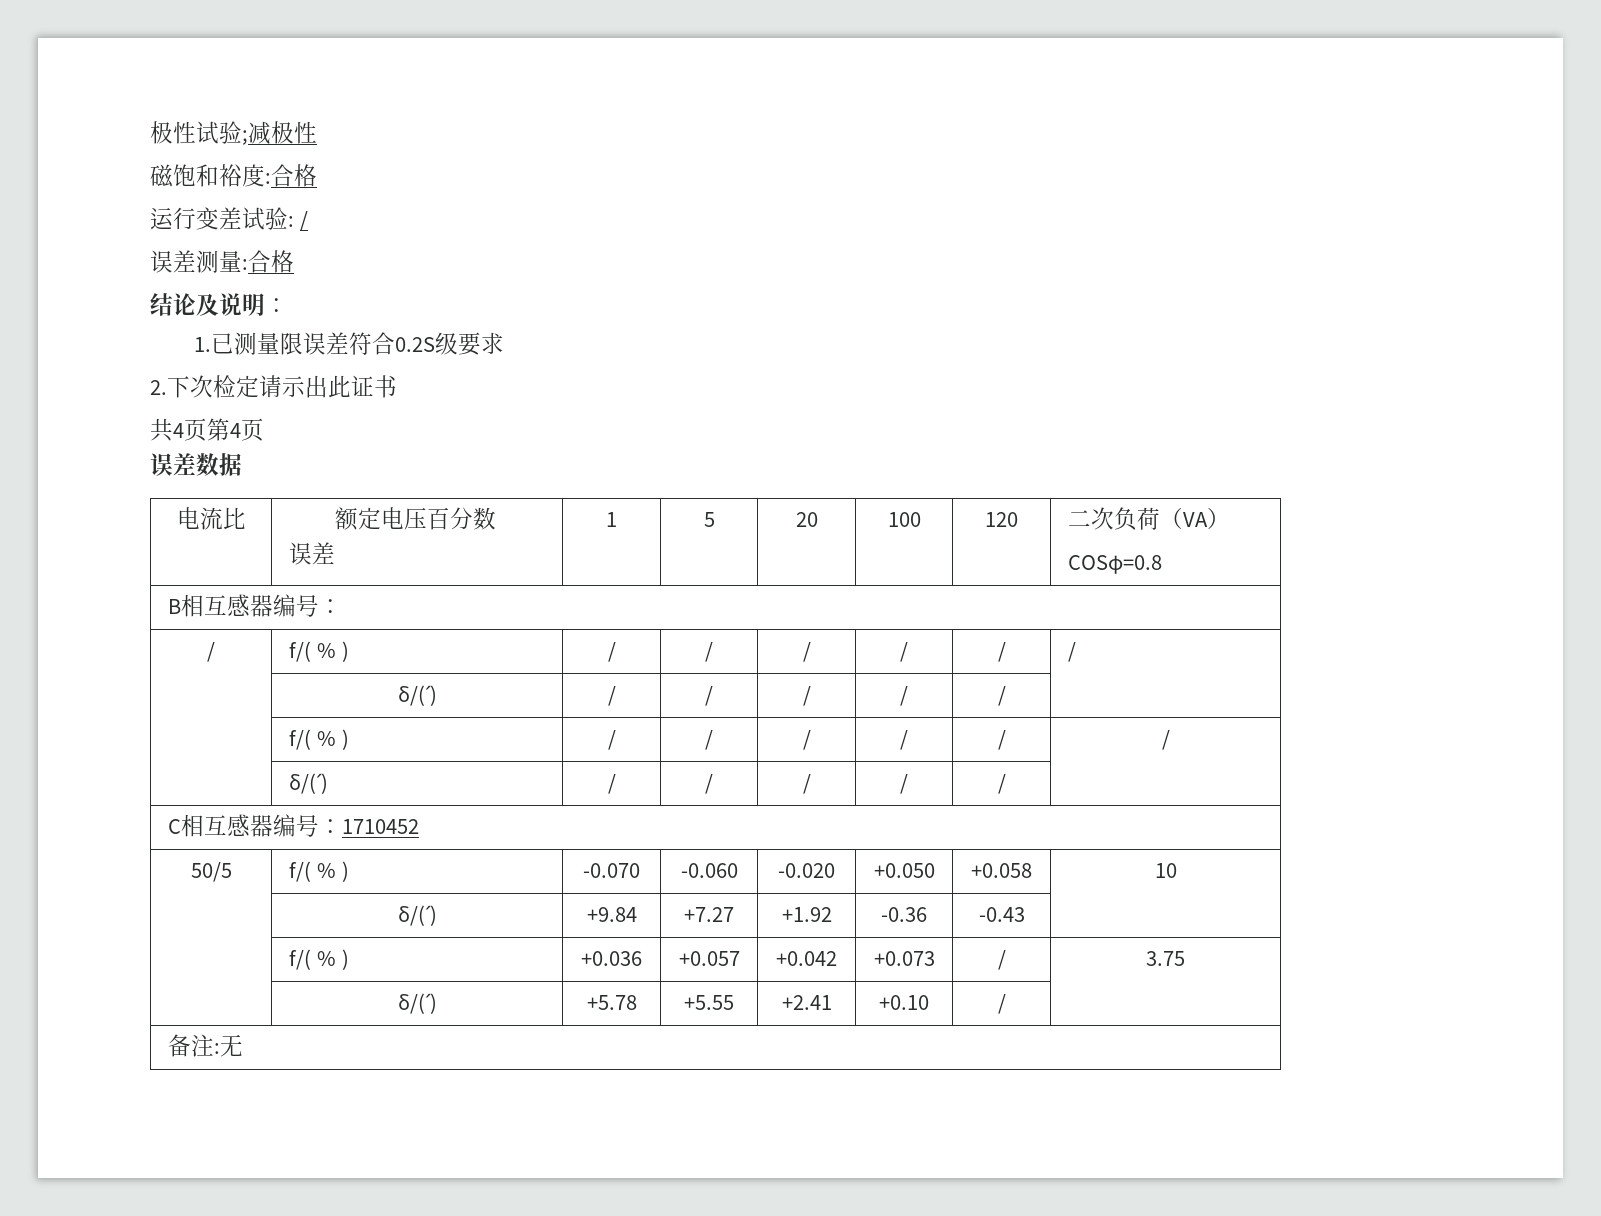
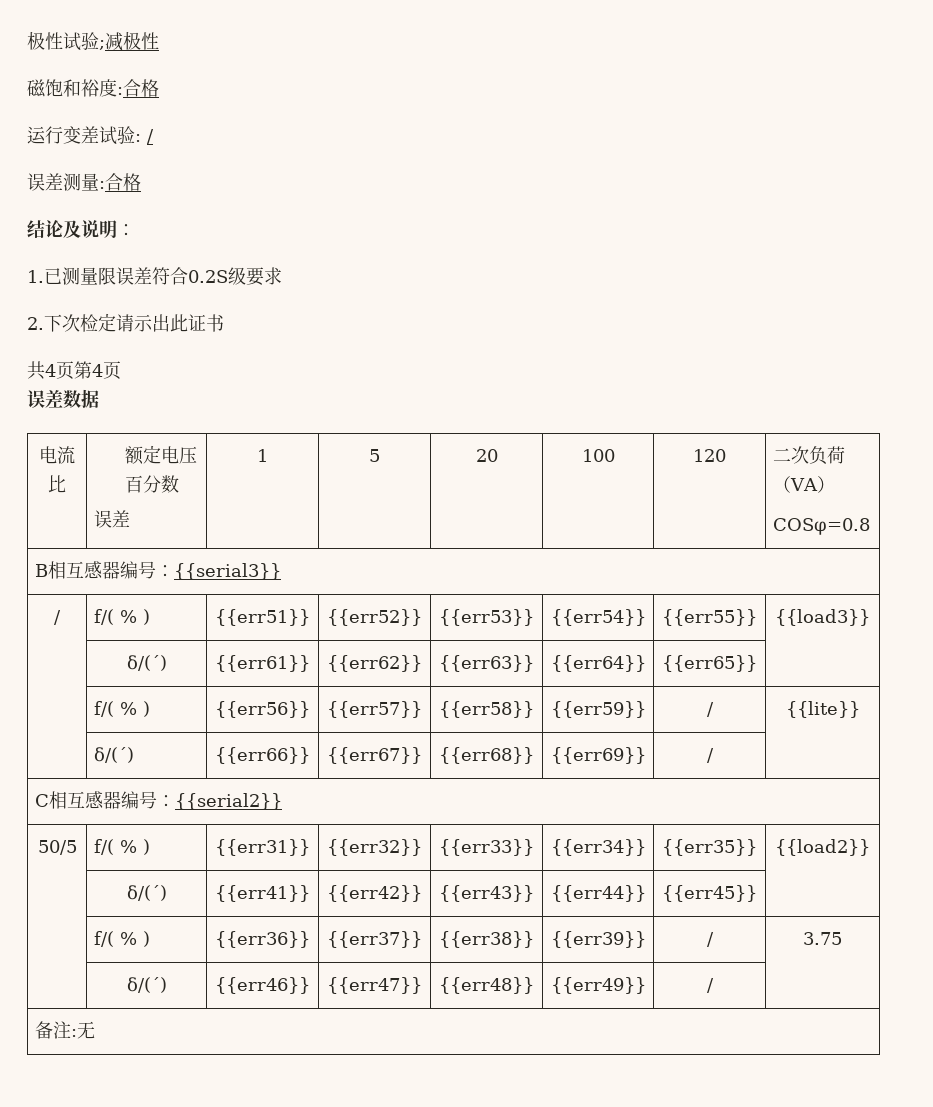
(342, 606) none -> [173,563,281,580] {{serial3}}
[607,642,616,662] [705,642,713,662] [802,642,811,662] [900,642,908,662] [997,642,1006,662] [1067,642,1076,662] [397,685,437,706] [607,686,616,706] [705,686,713,706] [802,686,811,706] [900,686,908,706] [997,686,1006,706] [288,729,349,750] [607,730,616,750] [705,730,713,750] [802,730,811,750] [900,730,908,750] [997,730,1006,750] [1161,730,1170,750] [288,773,328,794] [607,774,616,794] [705,774,713,794] [802,774,811,794] [900,774,908,794] / | / | / | / | / | / // | δ/(ˊ) | / | / | / | / | / | // | f/( % ) | / | / | / | / | / | / // | δ/(ˊ) | / | / | / | / -> [215,609,310,626] [327,609,422,626] [439,609,534,626] [550,609,646,626] [662,609,757,626] [775,609,870,626] [126,655,167,671] [215,655,310,672] [327,655,422,672] [439,655,534,672] [550,655,646,672] [662,655,757,672] [93,701,150,717] [215,701,310,718] [327,701,422,718] [439,701,534,718] [550,701,646,718] [706,702,714,717] [785,701,860,718] [93,747,134,763] [215,747,310,764] [327,747,422,764] [439,747,534,764] [550,747,646,764] {{err51}} | {{err52}} | {{err53}} | {{err54}} | {{err55}} | {{load3}} // | δ/(ˊ) | {{err61}} | {{err62}} | {{err63}} | {{err64}} | {{err65}} | // | f/( % ) | {{err56}} | {{err57}} | {{err58}} | {{err59}} | / | {{lite}} // | δ/(ˊ) | {{err66}} | {{err67}} | {{err68}} | {{err69}}
[341,819,419,834] 1710452 -> [174,793,282,810] {{serial2}}
[583,863,640,878] [680,863,738,878] [778,863,835,878] [873,863,935,878] [971,863,1032,878] [1154,863,1177,878] [397,905,437,926] [586,907,637,922] [684,907,734,922] [781,907,832,922] [881,907,927,922] [978,907,1025,922] [288,949,349,970] [581,951,642,966] [678,951,740,966] [776,951,837,966] [873,951,935,966] -0.070 | -0.060 | -0.020 | +0.050 | +0.058 | 10 // | δ/(ˊ) | +9.84 | +7.27 | +1.92 | -0.36 | -0.43 | // | f/( % ) | +0.036 | +0.057 | +0.042 | +0.073 -> [215,839,310,856] [327,839,422,856] [439,839,534,856] [550,839,646,856] [662,839,757,856] [775,839,870,856] [126,885,167,901] [215,885,310,902] [327,885,422,902] [439,885,534,902] [550,885,646,902] [662,885,757,902] [93,931,150,947] [215,931,310,948] [327,931,422,948] [439,931,534,948] [550,931,646,948] {{err31}} | {{err32}} | {{err33}} | {{err34}} | {{err35}} | {{load2}} // | δ/(ˊ) | {{err41}} | {{err42}} | {{err43}} | {{err44}} | {{err45}} | // | f/( % ) | {{err36}} | {{err37}} | {{err38}} | {{err39}}
[586,995,637,1010] [684,995,734,1010] [781,995,832,1010] [879,995,929,1010] +5.78 | +5.55 | +2.41 | +0.10 -> [215,977,310,994] [327,977,422,994] [439,977,534,994] [550,977,646,994] {{err46}} | {{err47}} | {{err48}} | {{err49}}

